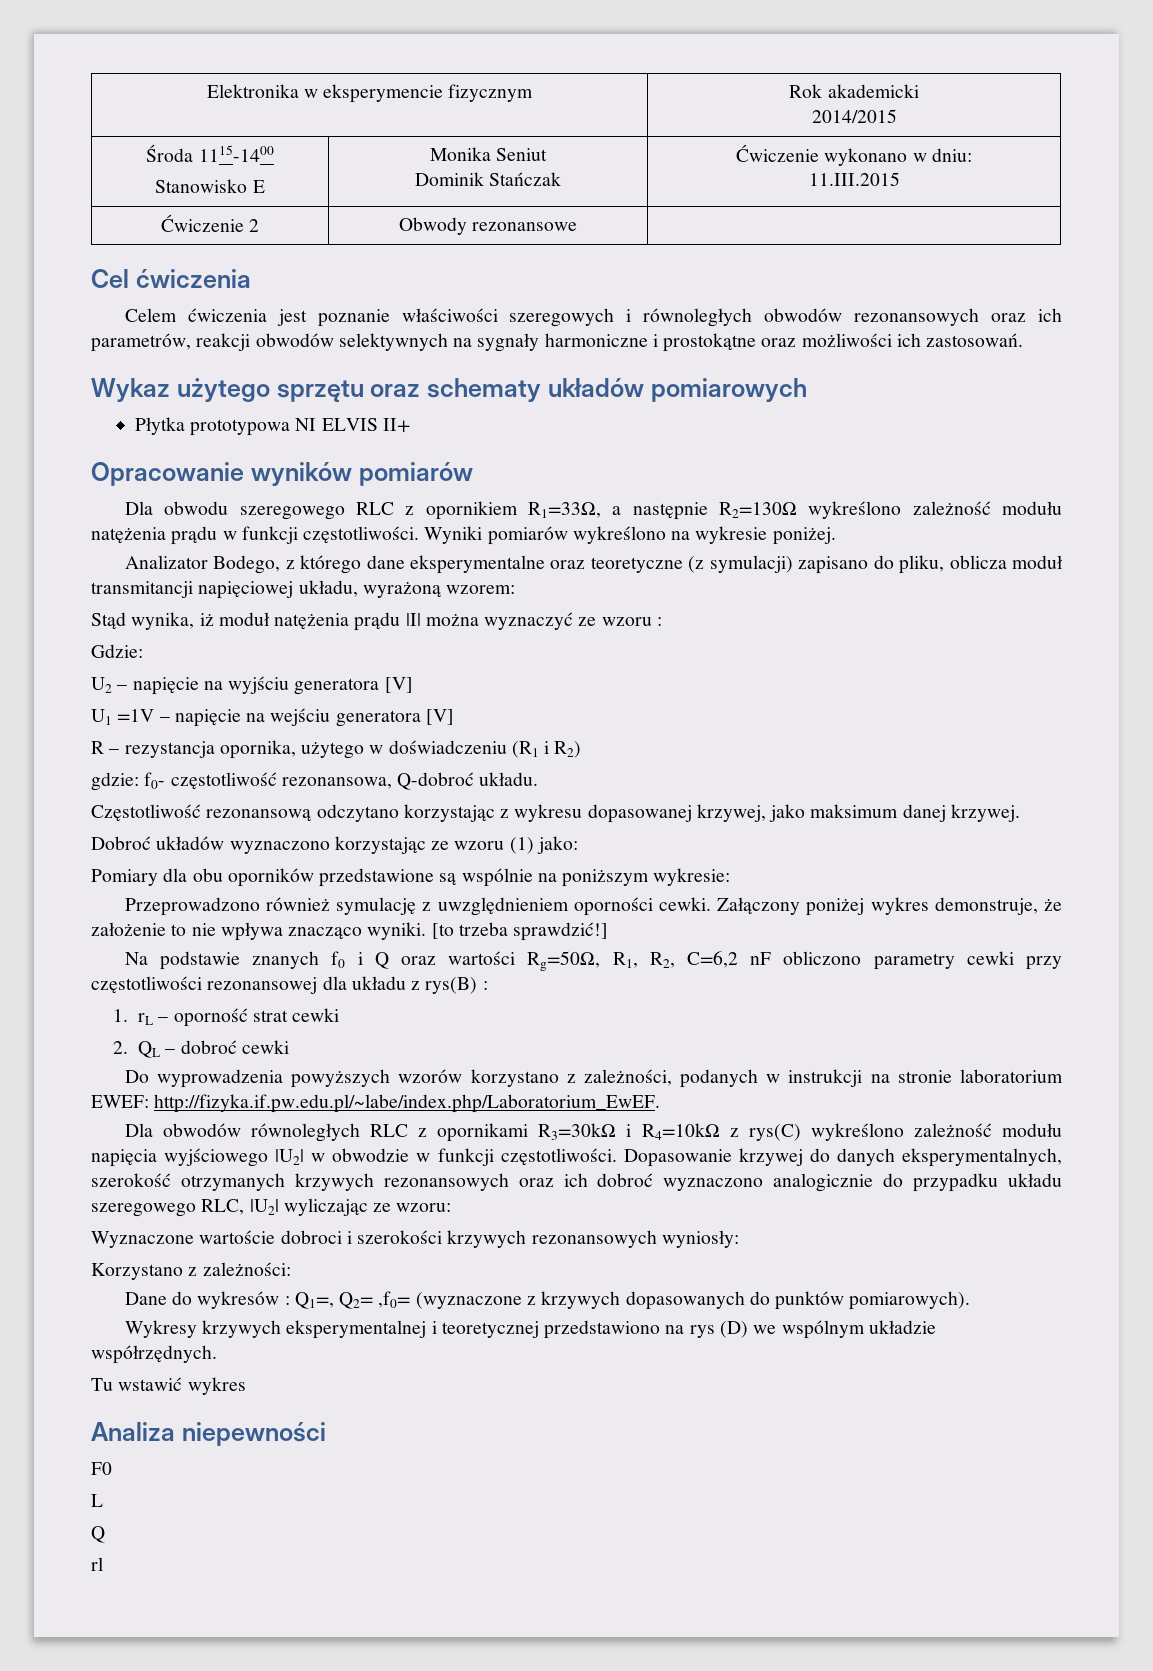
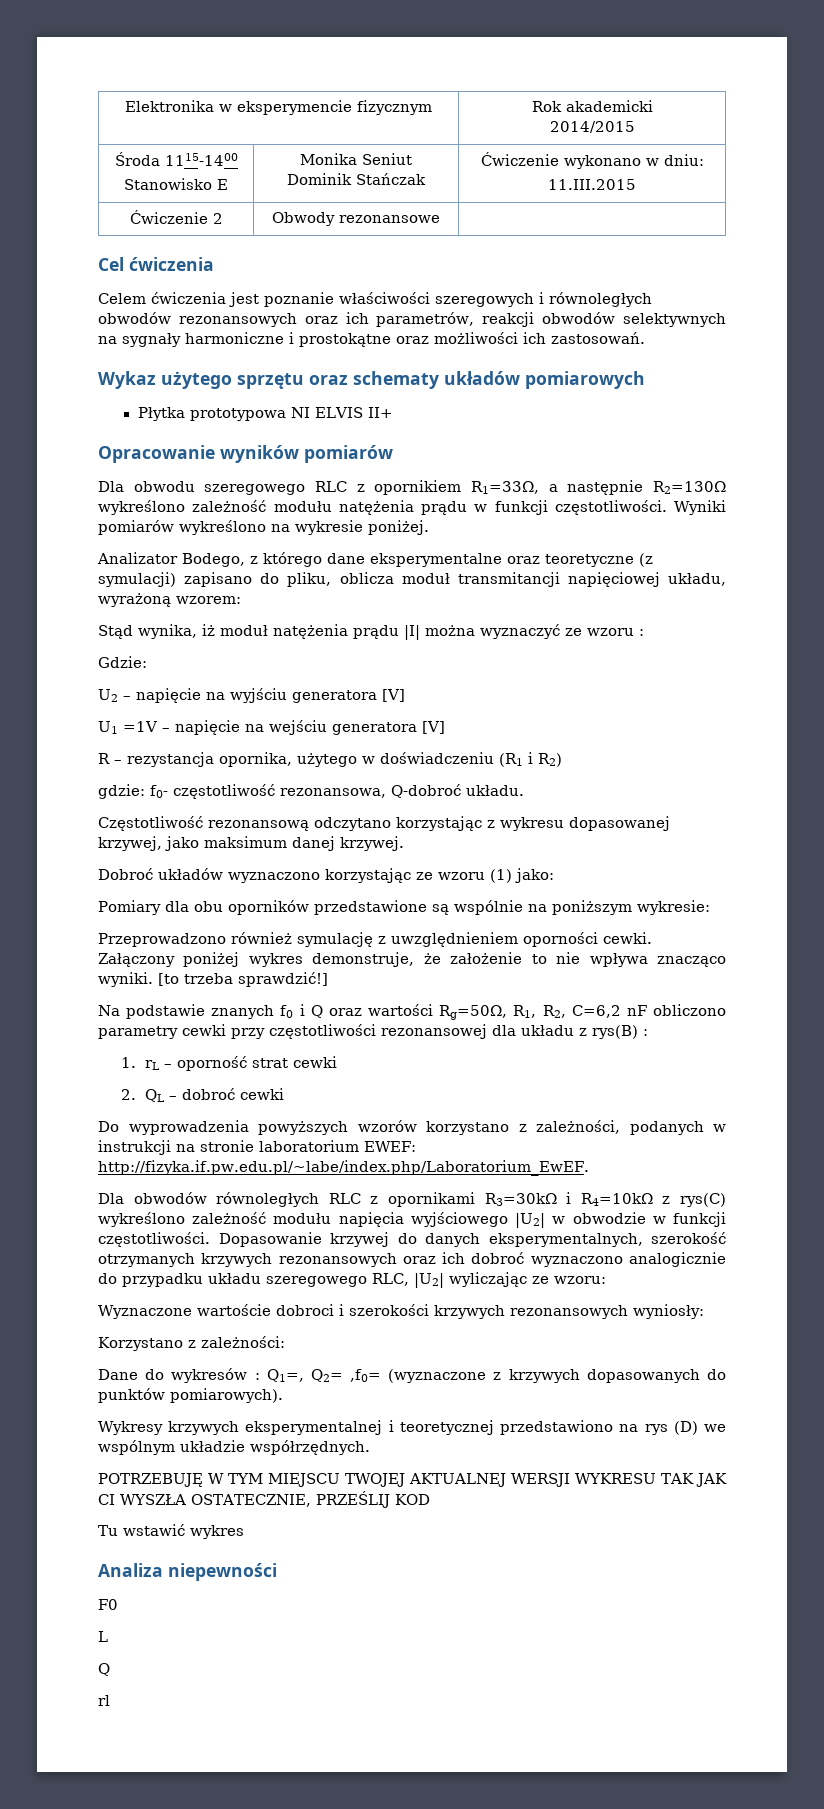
(217, 1354) none -> [98,1473,727,1487] [98,1491,430,1508] // POTRZEBUJĘ W TYM MIEJSCU TWOJEJ AKTUALNEJ WERSJI WYKRESU TAK JAK CI WYSZŁA OSTATECZNIE, PRZEŚLIJ KOD

